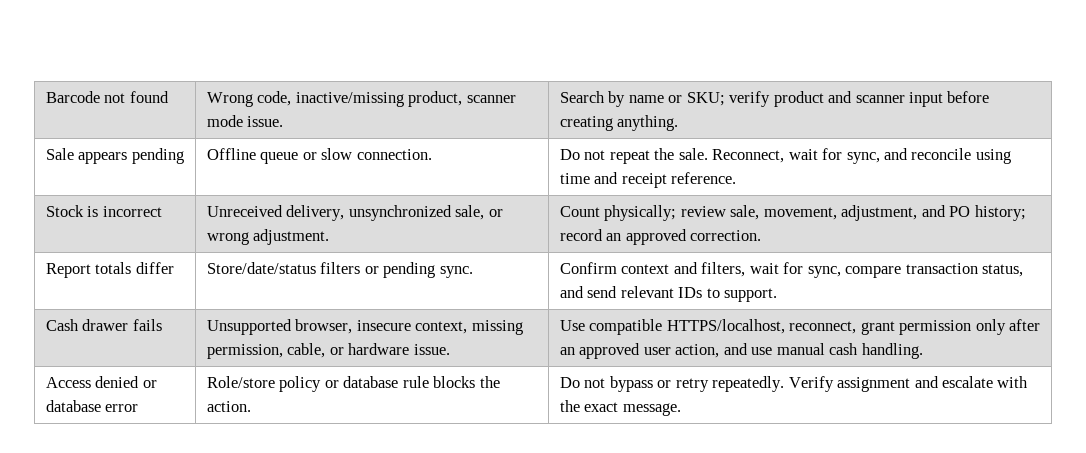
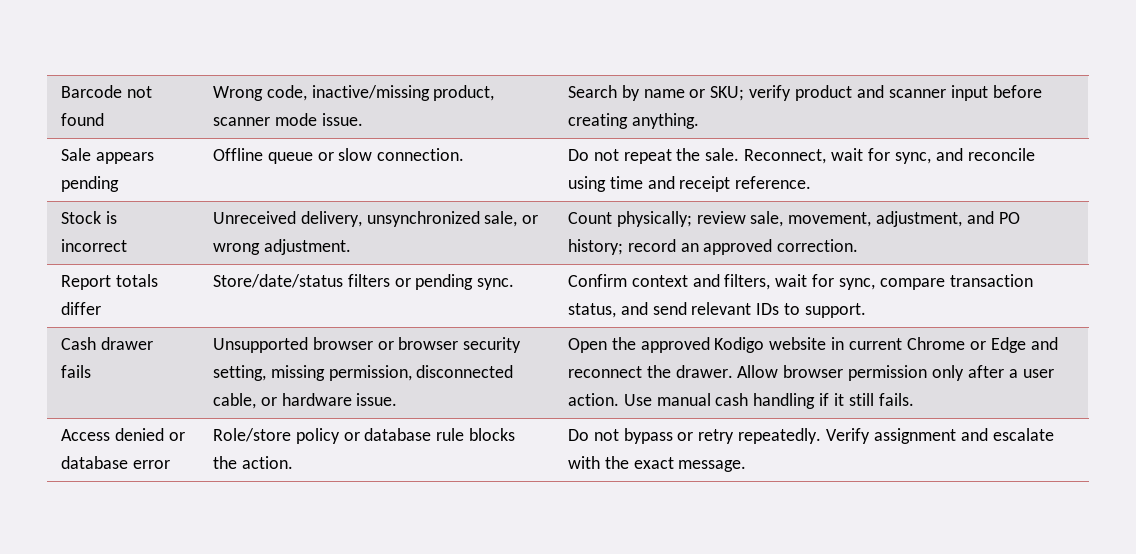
[295,319,468,334] browser, insecure context, -> [312,337,522,353] [212,365,266,381] browser or browser security setting,
(283, 351) none -> [416,365,514,378] disconnected
[559,319,1041,335] [559,343,923,359] Use compatible HTTPS/localhost, reconnect, grant permission only after an approved user action, and use manual cash handling. -> [567,337,1058,353] [567,365,1054,381] [567,393,914,409] Open the approved Kodigo website in current Chrome or Edge and reconnect the drawer. Allow browser permission only after a user action. Use manual cash handling if it still fails.

